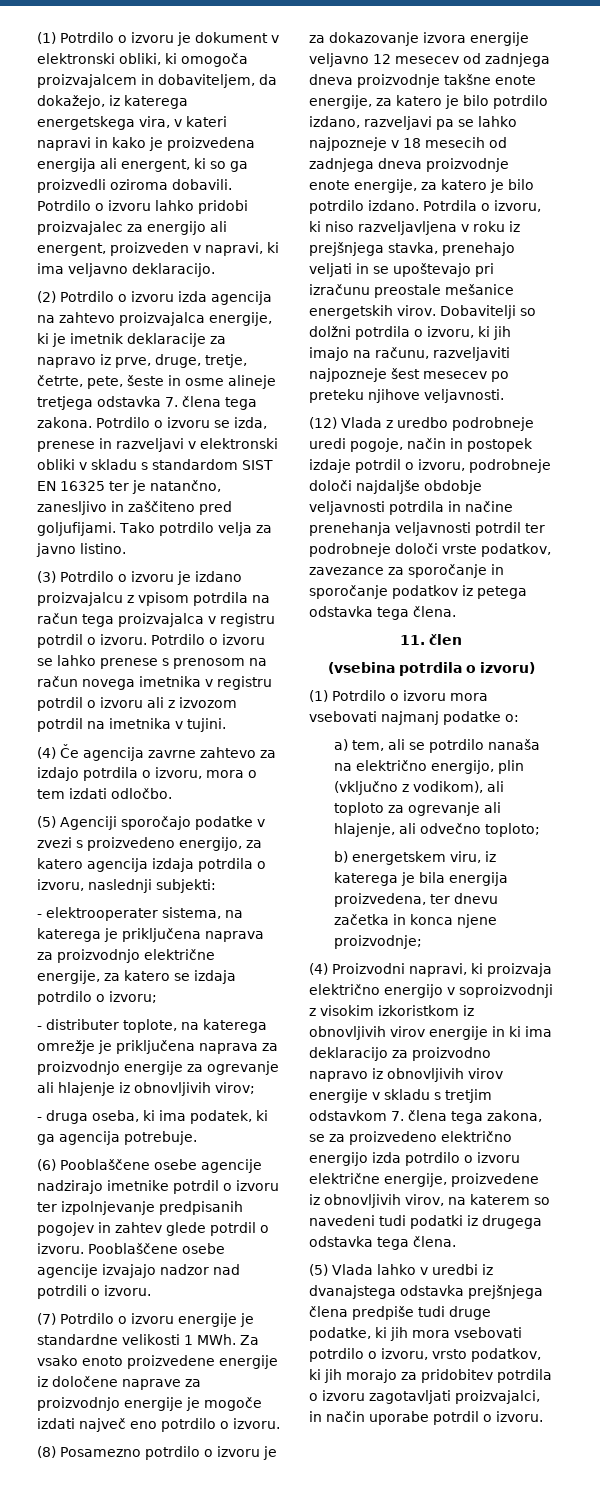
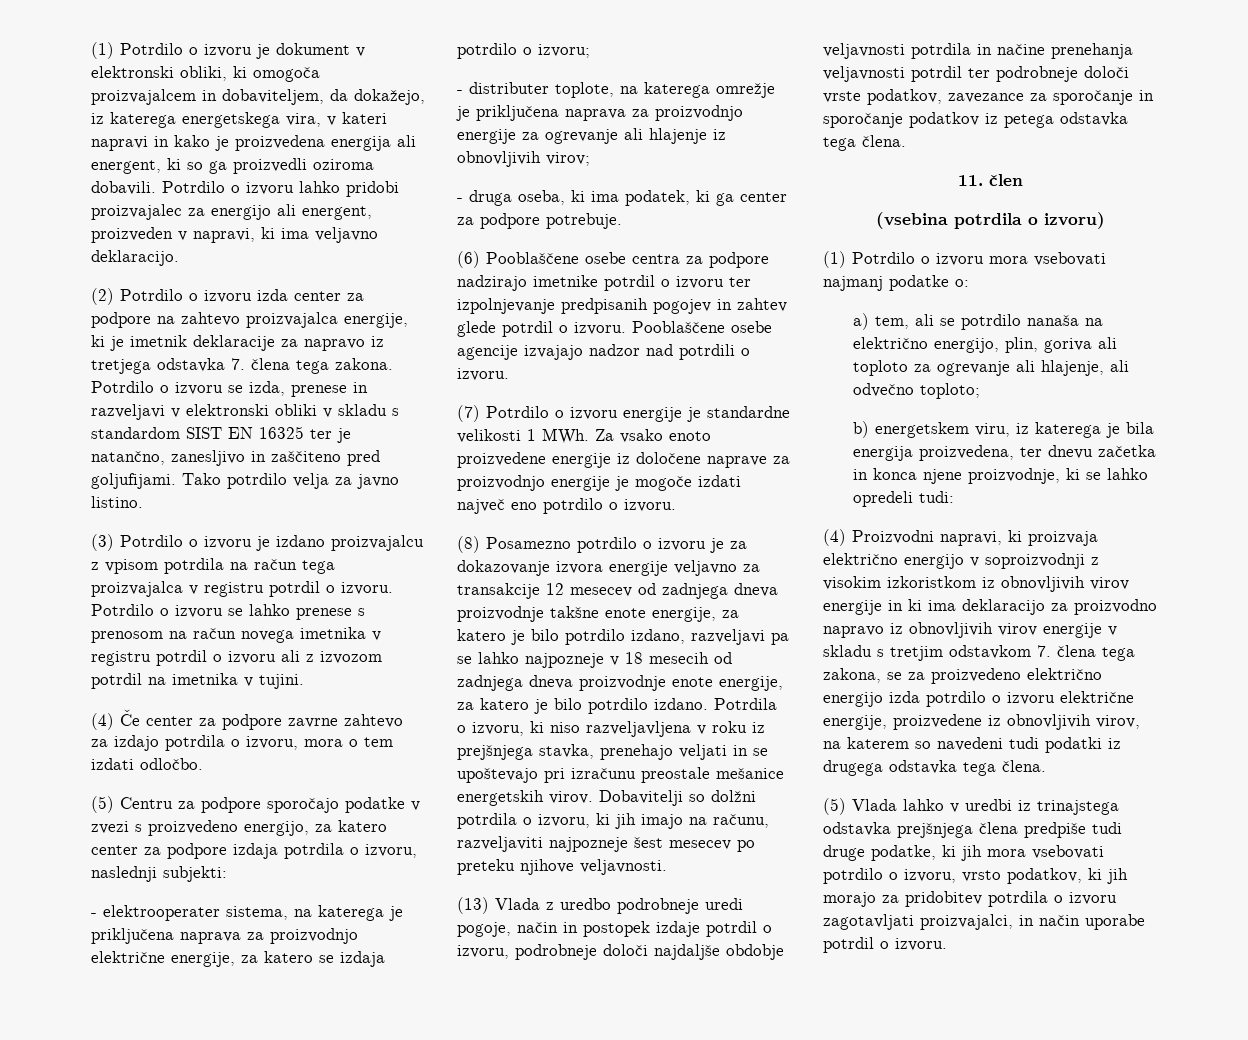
[211,291,272,305] agencija -> [294,291,364,301] [91,312,151,328] center za podpore
[115,354,247,368] [37,375,276,389] prve, druge, tretje, četrte, pete, šeste in osme alineje -> (384, 341) none
[83,747,144,761] agencija -> [146,714,282,730] center za podpore
[60,816,117,830] Agenciji -> [120,797,261,813] Centru za podpore
[87,858,148,872] agencija -> [91,843,227,859] center za podpore
[59,1131,120,1145] agencija -> [740,192,787,202] [457,213,540,229] center za podpore
[201,1159,262,1173] agencije -> [632,252,769,268] centra za podpore
(369, 60) none -> [743,564,760,572] [457,583,540,599] za transakcije
[309,417,337,429] (12) -> [457,897,489,914] (13)
[498,760,525,774] [334,781,484,795] plin (vključno z vodikom), -> [1005,337,1093,353] plin, goriva
[334,935,423,949] proizvodnje; -> [968,468,1149,484] [853,491,955,507] proizvodnje, ki se lahko opredeli tudi:
[309,1285,396,1299] dvanajstega -> [1037,800,1119,815] trinajstega

